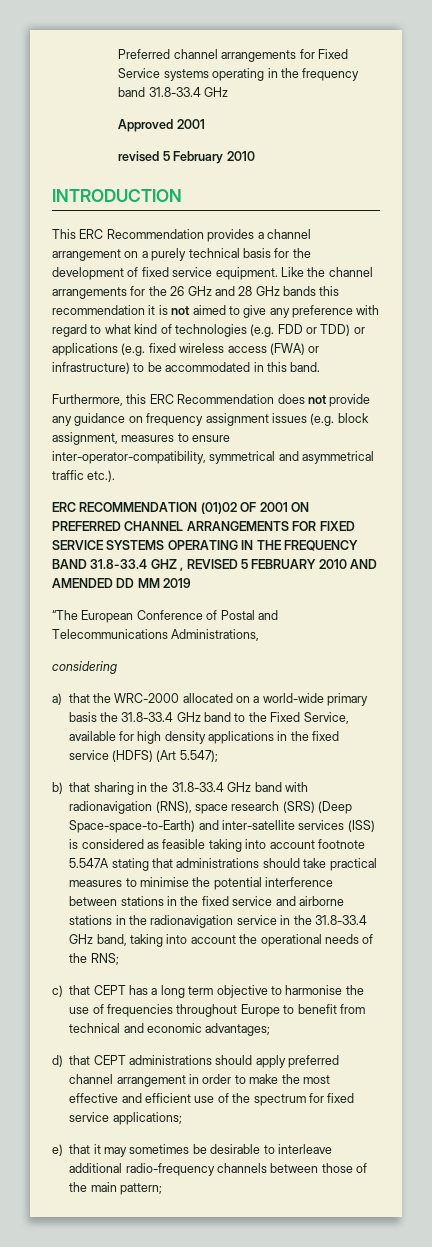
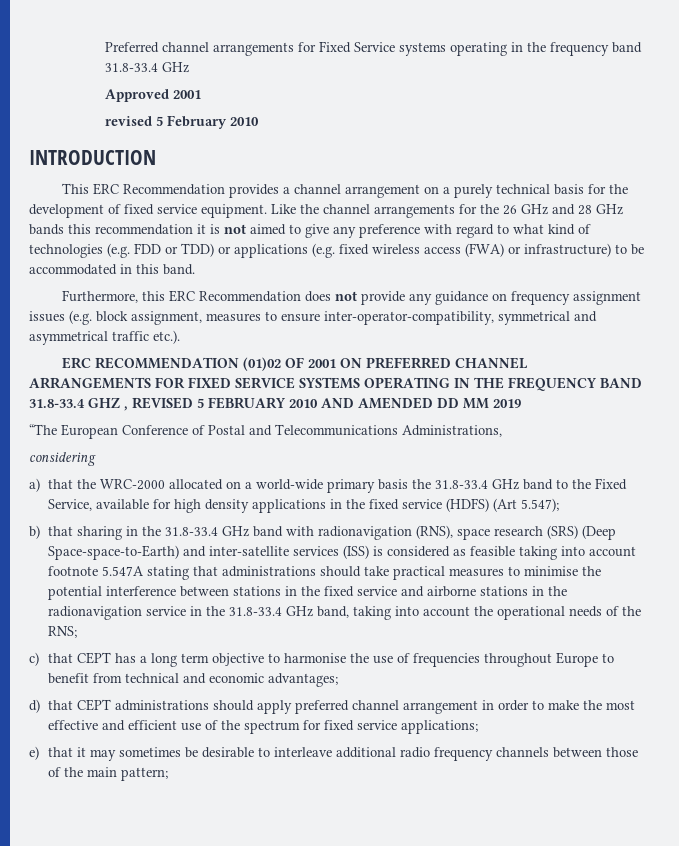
[125,1163,215,1176] radio-frequency -> [399,747,493,761] radio frequency

